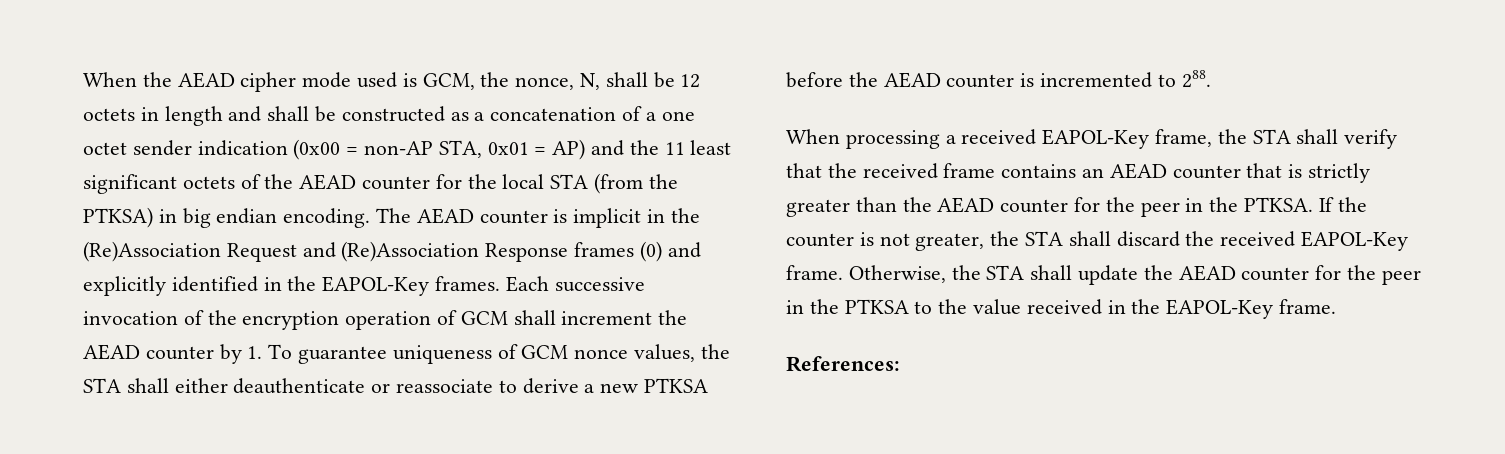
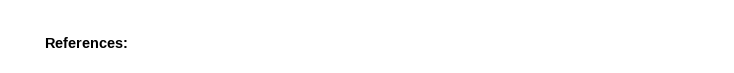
[83,72,701,92] [83,106,695,126] [83,139,732,160] [83,173,678,194] [83,207,700,228] [83,241,701,262] [83,276,645,296] [83,310,688,330] [83,344,730,364] [83,378,709,394] [786,70,1211,88] [786,129,1398,149] [786,163,1371,183] [786,197,1367,217] [786,231,1409,251] [786,265,1421,285] [786,299,1337,319] When the AEAD cipher mode used is GCM, the nonce, N, shall be 12 octets in length and shall be constructed as a concatenation of a one octet sender indication (0x00 = non-AP STA, 0x01 = AP) and the 11 least significant octets of the AEAD counter for the local STA (from the PTKSA) in big endian encoding. The AEAD counter is implicit in the (Re)Association Request and (Re)Association Response frames (0) and explicitly identified in the EAPOL-Key frames. Each successive invocation of the encryption operation of GCM shall increment the AEAD counter by 1. To guarantee uniqueness of GCM nonce values, the STA shall either deauthenticate or reassociate to derive a new PTKSA before the AEAD counter is incremented to 288. // When processing a received EAPOL-Key frame, the STA shall verify that the received frame contains an AEAD counter that is strictly greater than the AEAD counter for the peer in the PTKSA. If the counter is not greater, the STA shall discard the received EAPOL-Key frame. Otherwise, the STA shall update the AEAD counter for the peer in the PTKSA to the value received in the EAPOL-Key frame. // -> (45, 42) none

